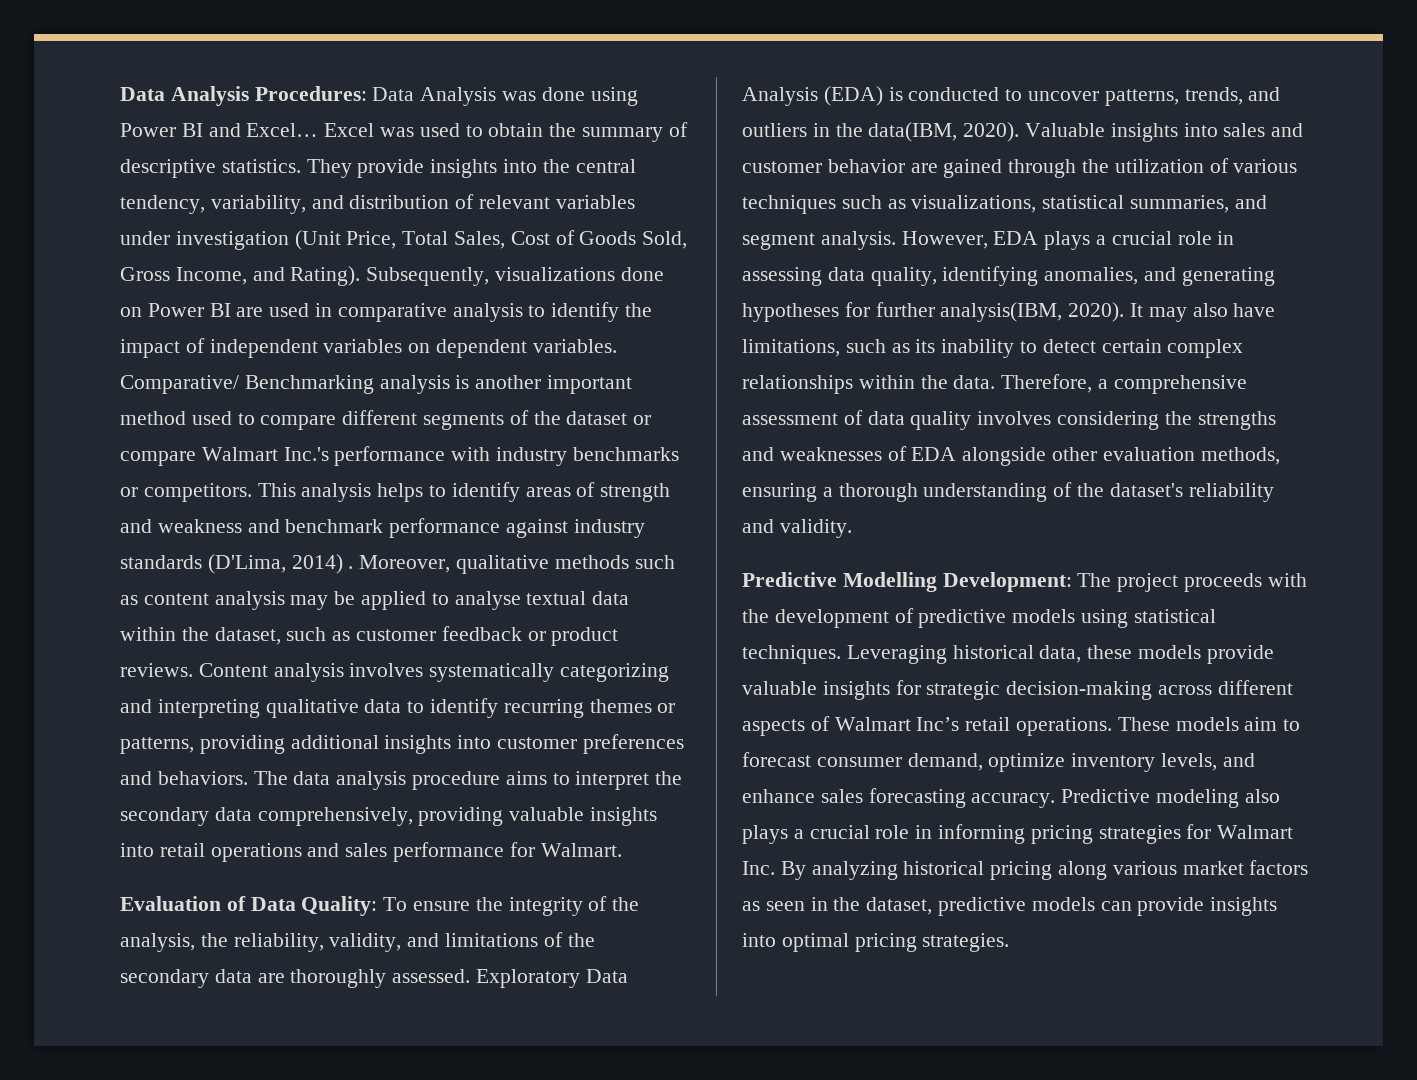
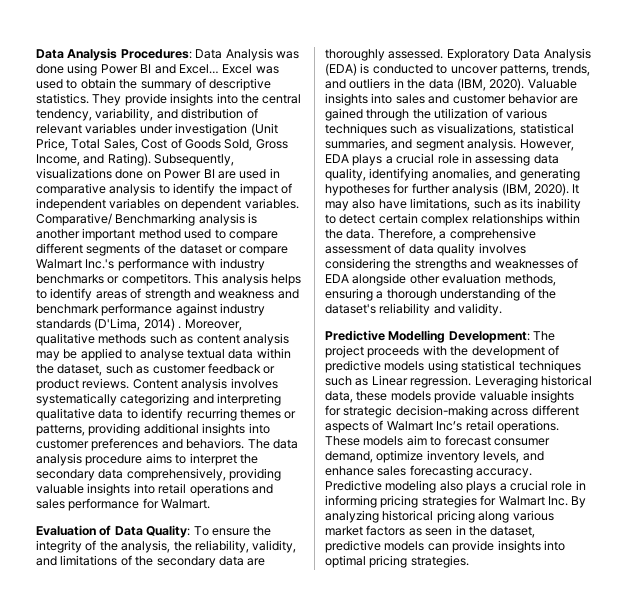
[868,122,958,142] data(IBM, -> [428,78,486,91] data (IBM,
[940,302,1063,322] analysis(IBM, -> [452,183,531,196] analysis (IBM,
[742,645,841,664] techniques. -> [518,360,581,373] [325,375,472,388] techniques such as Linear regression.

